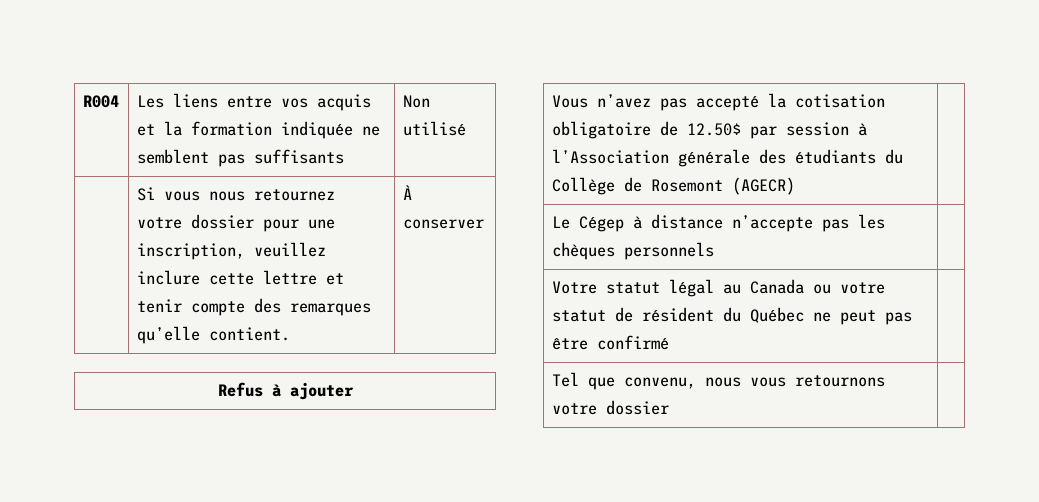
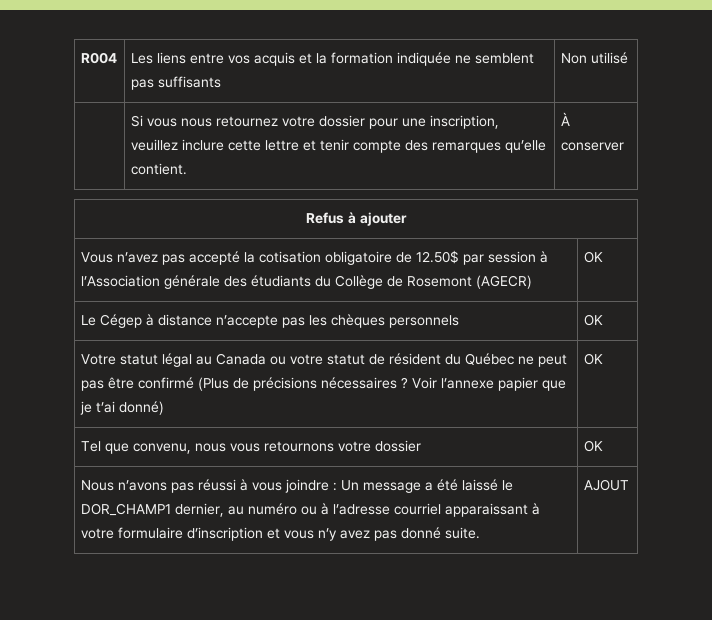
(795, 186) none -> [583,251,603,263] OK
(714, 251) none -> [583,314,603,326] OK
(669, 342) | -> [197,377,566,391] [79,401,164,415] [583,353,603,365] (Plus de précisions nécessaires ? Voir l’annexe papier que je t’ai donné) | OK
(669, 407) none -> [583,440,603,452] [80,479,513,493] [80,503,540,517] [80,527,480,541] [583,479,629,491] OK // Nous n’avons pas réussi à vous joindre : Un message a été laissé le DOR_CHAMP1 dernier, au numéro ou à l’adresse courriel apparaissant à votre formulaire d’inscription et vous n’y avez pas donné suite. | AJOUT

